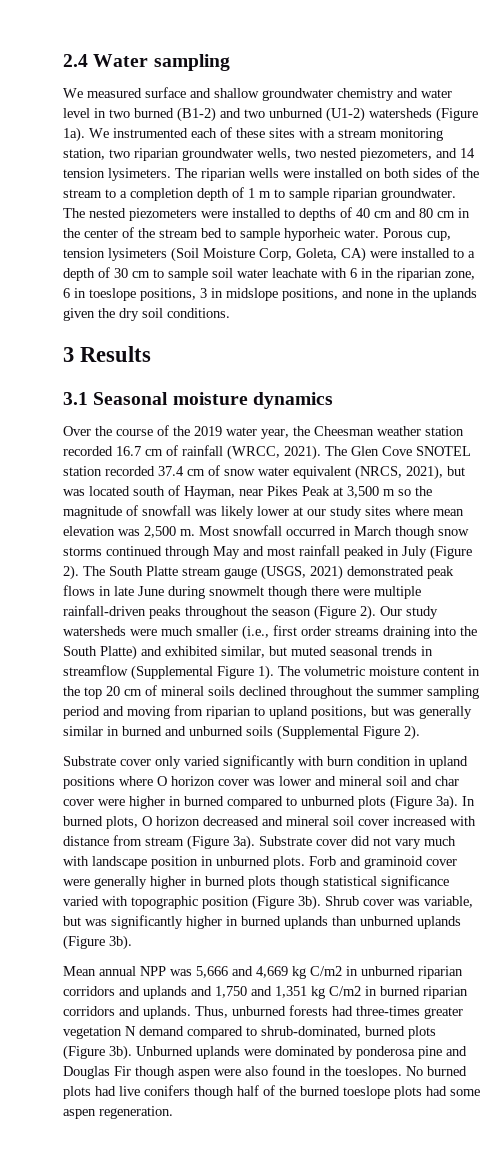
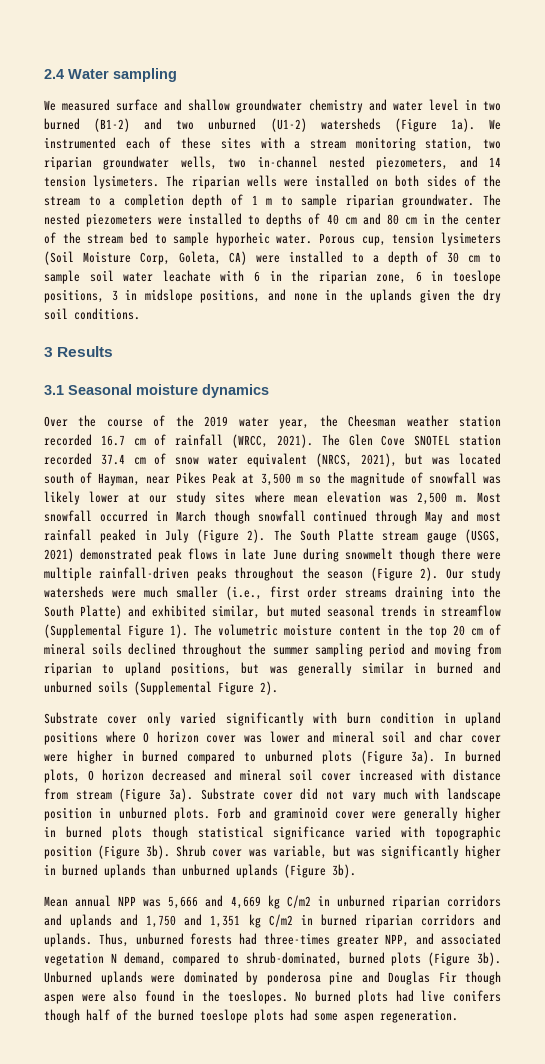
(316, 153) none -> [257,156,318,168] in-channel
[438,529,469,536] [63,547,102,556] snow storms -> [257,510,306,522] snowfall
(463, 1013) none -> [385,933,501,947] NPP, and associated
[139,1026,184,1036] demand -> [123,952,166,966] demand,

